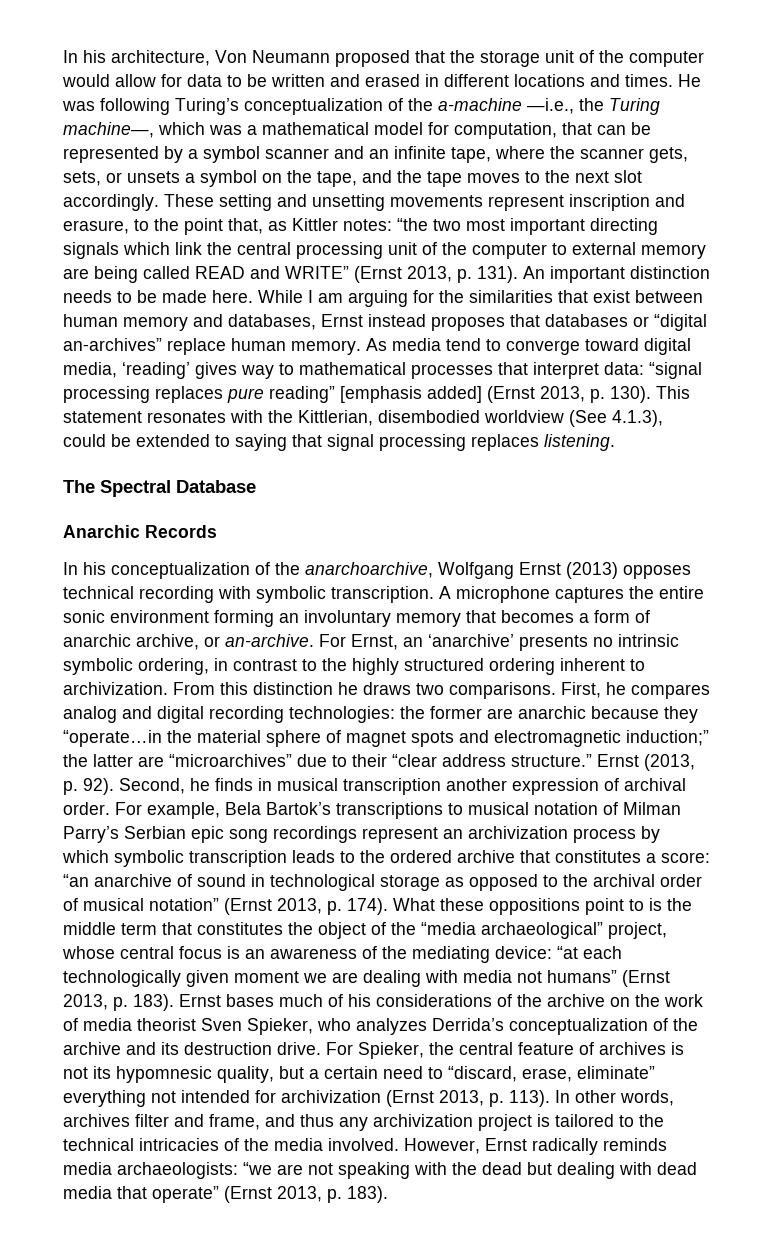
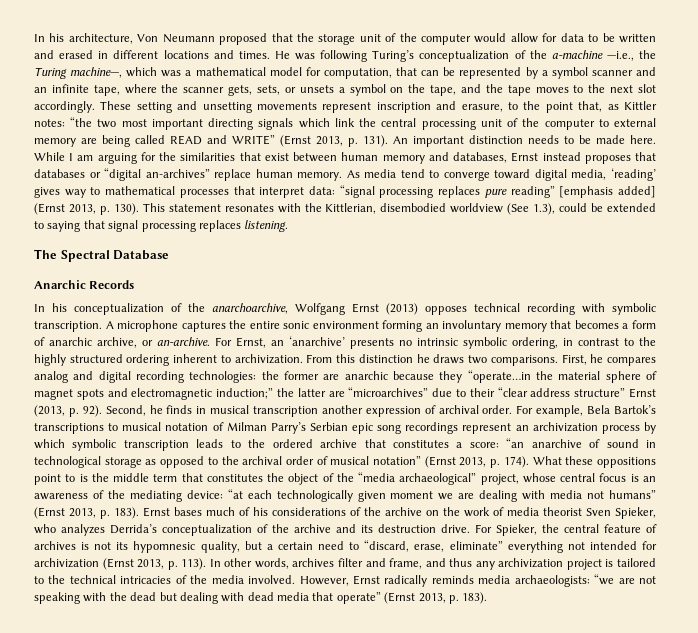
[612,410,663,427] 4.1.3), -> [533,203,556,215] 1.3),
[511,754,592,767] structure.” -> [574,388,626,397] structure”

